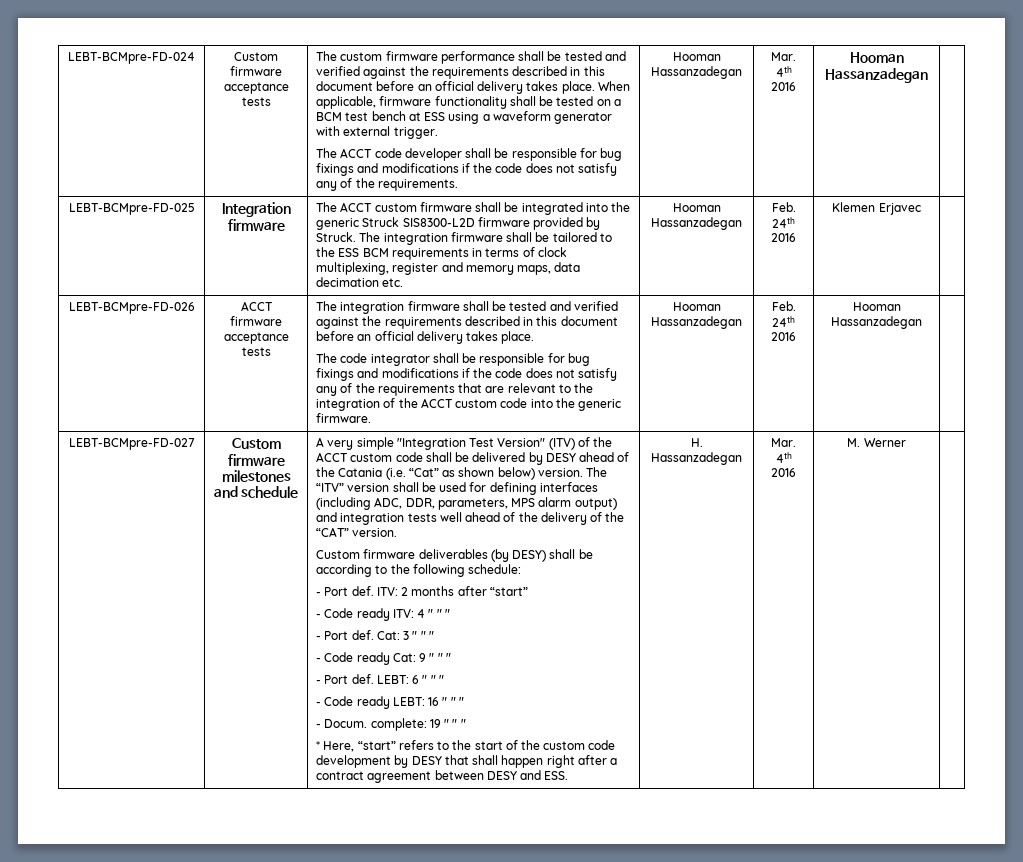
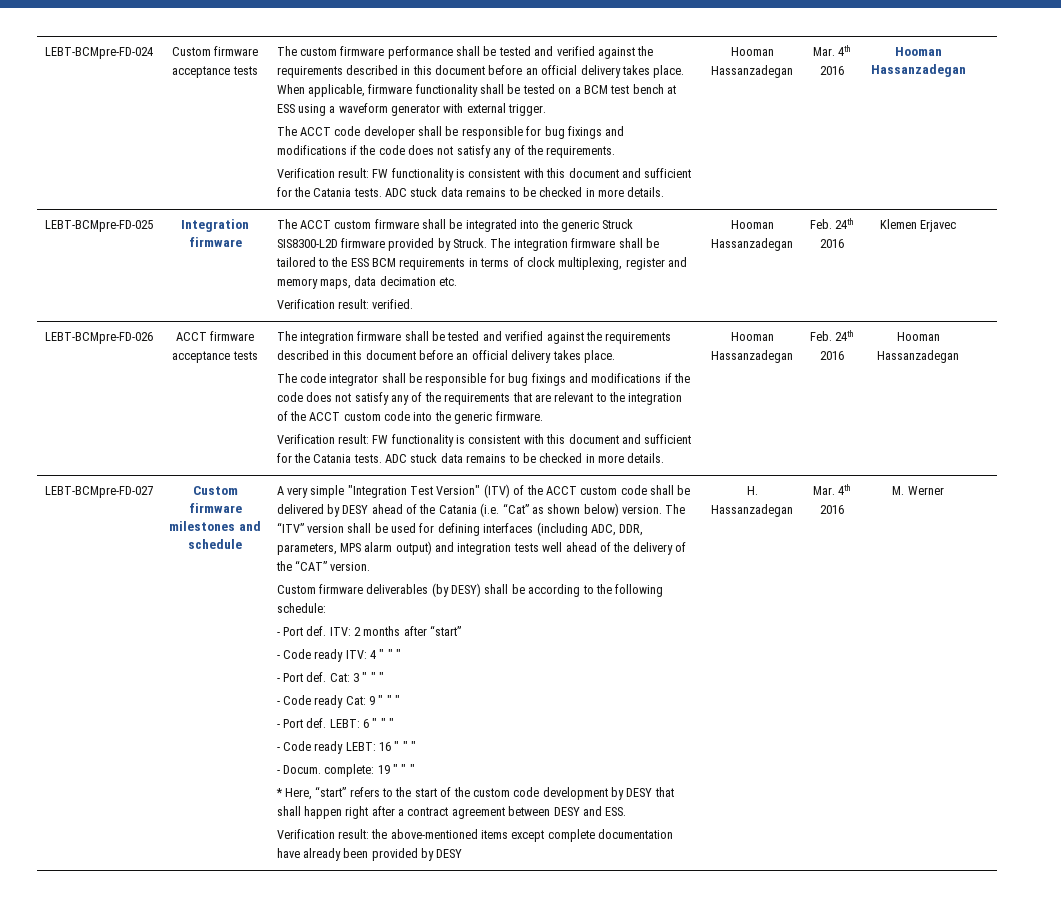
(458, 185) none -> [276,168,692,181] [276,187,665,197] // Verification result: FW functionality is consistent with this document and sufficient for the Catania tests. ADC stuck data remains to be checked in more details.
(404, 282) none -> [276,299,414,309] // Verification result: verified.
(372, 418) none -> [276,434,692,447] [276,453,665,463] // Verification result: FW functionality is consistent with this document and sufficient for the Catania tests. ADC stuck data remains to be checked in more details.
(569, 775) none -> [276,829,674,842] [276,848,463,861] // Verification result: the above-mentioned items except complete documentation have already been provided by DESY

